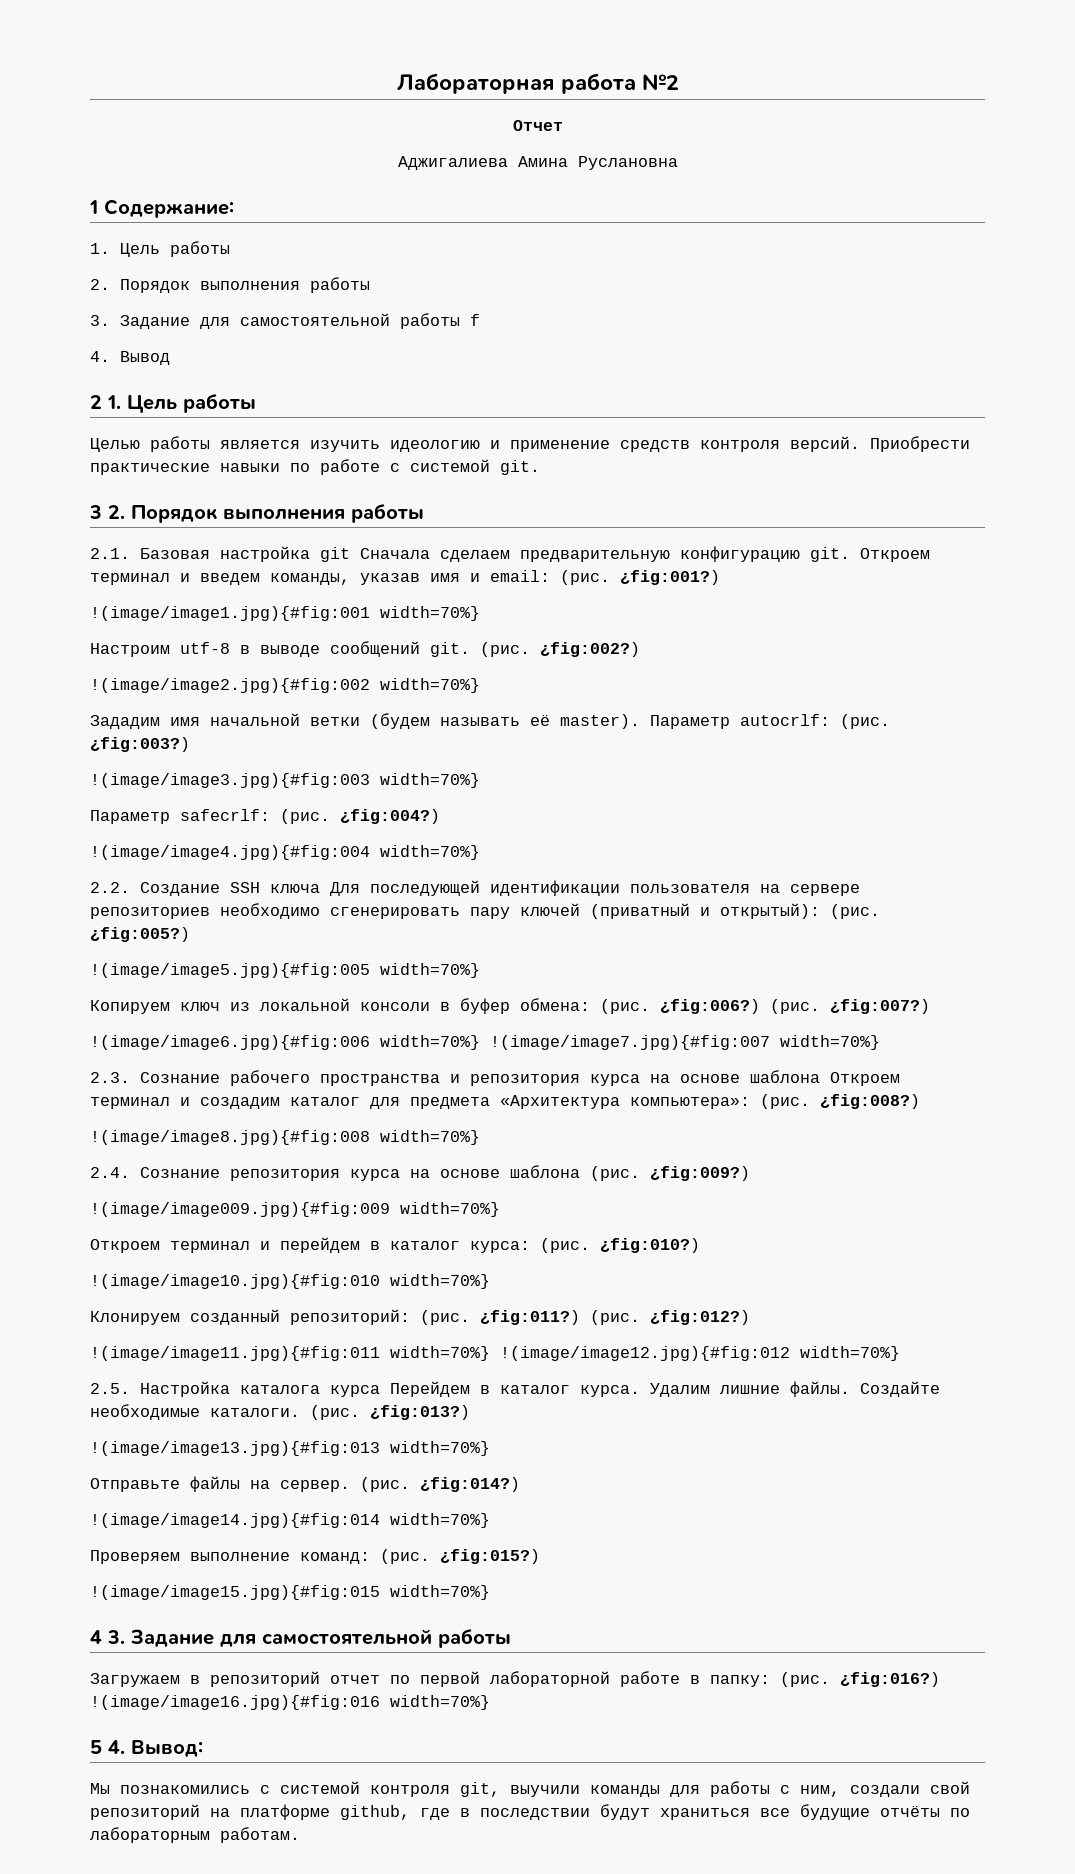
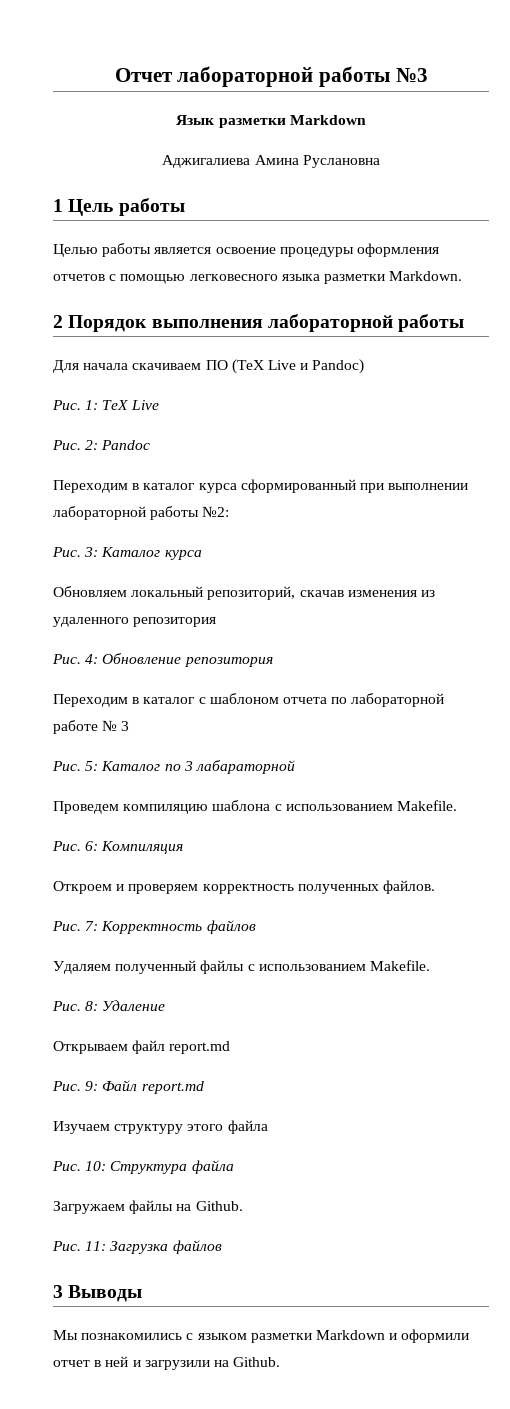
[396,73,679,94] [512,120,563,131] [397,156,678,170] [89,199,234,218] [90,241,230,257] [90,277,370,293] [90,313,480,329] [90,351,170,365] [90,395,121,409] Лaбораторная работа №2 // Отчет // Аджигалиева Амина Руслановна // 1 Содержание: // 1. Цель работы // 2. Порядок выполнения работы // 3. Задание для самостоятельной работы f // 4. Вывод // 2 1. -> [114,66,428,87] [176,115,366,128] [162,155,380,168] [53,199,63,212] Отчет лабораторной работы №3 // Язык разметки Markdown // Аджигалиева Амина Руслановна // 1
[310,436,970,452] [90,459,540,475] [89,504,424,523] [90,546,930,562] [90,570,720,585] [90,606,480,621] [90,641,640,657] [90,678,480,693] [90,713,890,729] [90,737,190,752] [90,773,480,788] [90,809,440,824] [90,845,480,860] [90,880,860,896] [90,903,880,919] [90,927,190,942] [90,963,480,978] [90,998,930,1014] [90,1035,880,1050] [90,1070,900,1086] [90,1094,920,1109] [90,1130,480,1145] [90,1165,750,1181] [90,1202,500,1217] [90,1237,700,1253] [90,1274,490,1289] [90,1309,750,1325] [90,1346,900,1361] [90,1381,940,1397] [90,1404,470,1420] [90,1441,490,1456] [90,1476,520,1492] [90,1513,490,1528] [90,1549,540,1564] [90,1585,490,1600] [90,1629,511,1648] [90,1671,940,1687] [90,1695,490,1710] [90,1740,203,1757] [90,1781,970,1797] [90,1804,970,1820] [90,1827,300,1843] изучить идеологию и применение средств контроля версий. Приобрести практические навыки по работе с системой git. // 3 2. Порядок выполнения работы // 2.1. Базовая настройка git Сначала сделаем предварительную конфигурацию git. Откроем терминал и введем команды, указав имя и email: (рис. ¿fig:001?) // !(image/image1.jpg){#fig:001 width=70%} // Настроим utf-8 в выводе сообщений git. (рис. ¿fig:002?) // !(image/image2.jpg){#fig:002 width=70%} // Зададим имя начальной ветки (будем называть её master). Параметр autocrlf: (рис. ¿fig:003?) // !(image/image3.jpg){#fig:003 width=70%} // Параметр safecrlf: (рис. ¿fig:004?) // !(image/image4.jpg){#fig:004 width=70%} // 2.2. Создание SSH ключа Для последующей идентификации пользователя на сервере репозиториев необходимо сгенерировать пару ключей (приватный и открытый): (рис. ¿fig:005?) // !(image/image5.jpg){#fig:005 width=70%} // Копируем ключ из локальной консоли в буфер обмена: (рис. ¿fig:006?) (рис. ¿fig:007?) // !(image/image6.jpg){#fig:006 width=70%} !(image/image7.jpg){#fig:007 width=70%} // 2.3. Сознание рабочего пространства и репозитория курса на основе шаблона Откроем терминал и создадим каталог для предмета «Архитектура компьютера»: (рис. ¿fig:008?) // !(image/image8.jpg){#fig:008 width=70%} // 2.4. Сознание репозитория курса на основе шаблона (рис. ¿fig:009?) // !(image/image009.jpg){#fig:009 width=70%} // Откроем терминал и перейдем в каталог курса: (рис. ¿fig:010?) // !(image/image10.jpg){#fig:010 width=70%} // Клонируем созданный репозиторий: (рис. ¿fig:011?) (рис. ¿fig:012?) // !(image/image11.jpg){#fig:011 width=70%} !(image/image12.jpg){#fig:012 width=70%} // 2.5. Настройка каталога курса Перейдем в каталог курса. Удалим лишние файлы. Создайте необходимые каталоги. (рис. ¿fig:013?) // !(image/image13.jpg){#fig:013 width=70%} // Отправьте файлы на сервер. (рис. ¿fig:014?) // !(image/image14.jpg){#fig:014 width=70%} // Проверяем выполнение команд: (рис. ¿fig:015?) // !(image/image15.jpg){#fig:015 width=70%} // 4 3. Задание для самостоятельной работы // Загружаем в репозиторий отчет по первой лабораторной работе в папку: (рис. ¿fig:016?) !(image/image16.jpg){#fig:016 width=70%} // 5 4. Вывод: // Мы познакомились с системой контроля git, выучили команды для работы с ним, создали свой репозиторий на платформе github, где в последствии будут храниться все будущие отчёты по лабораторным работам. -> [215,243,439,257] [53,271,463,284] [53,314,465,332] [53,359,365,374] [52,400,159,410] [52,440,151,450] [53,479,469,493] [53,506,230,520] [52,547,202,560] [53,586,435,600] [53,617,217,627] [52,653,273,667] [53,693,445,707] [53,720,130,734] [52,760,295,774] [53,800,457,814] [52,841,184,854] [53,880,435,894] [52,920,256,934] [53,960,430,974] [52,1000,166,1011] [53,1040,231,1054] [52,1080,204,1094] [53,1120,268,1134] [52,1160,234,1174] [53,1200,243,1214] [52,1240,222,1254] [53,1285,143,1302] [53,1329,470,1343] [53,1356,281,1370] освоение процедуры оформления отчетов с помощью легковесного языка разметки Markdown. // 2 Порядок выполнения лабораторной работы // Для начала скачиваем ПО (TeX Live и Pandoc) // Рис. 1: TeX Live // Рис. 2: Pandoc // Переходим в каталог курса сформированный при выполнении лабораторной работы №2: // Рис. 3: Каталог курса // Обновляем локальный репозиторий, скачав изменения из удаленного репозитория // Рис. 4: Обновление репозитория // Переходим в каталог с шаблоном отчета по лабораторной работе № 3 // Рис. 5: Каталог по 3 лабараторной // Проведем компиляцию шаблона с использованием Makefile. // Рис. 6: Компиляция // Откроем и проверяем корректность полученных файлов. // Рис. 7: Корректность файлов // Удаляем полученный файлы с использованием Makefile. // Рис. 8: Удаление // Открываем файл report.md // Рис. 9: Файл report.md // Изучаем структуру этого файла // Рис. 10: Структура файла // Загружаем файлы на Github. // Рис. 11: Загрузка файлов // 3 Выводы // Мы познакомились с языком разметки Markdown и оформили отчет в ней и загрузили на Github.

